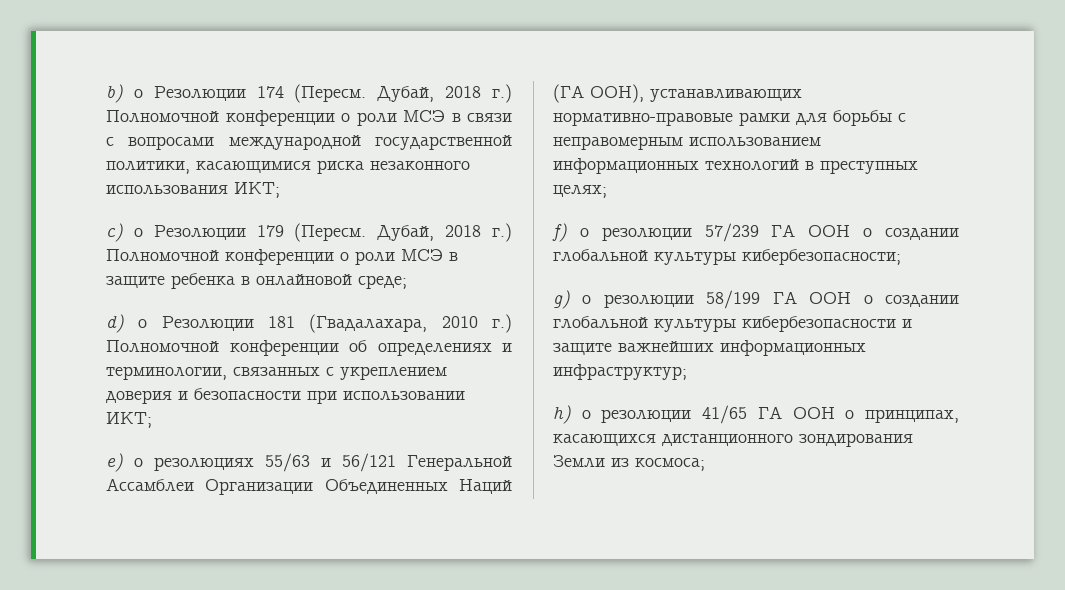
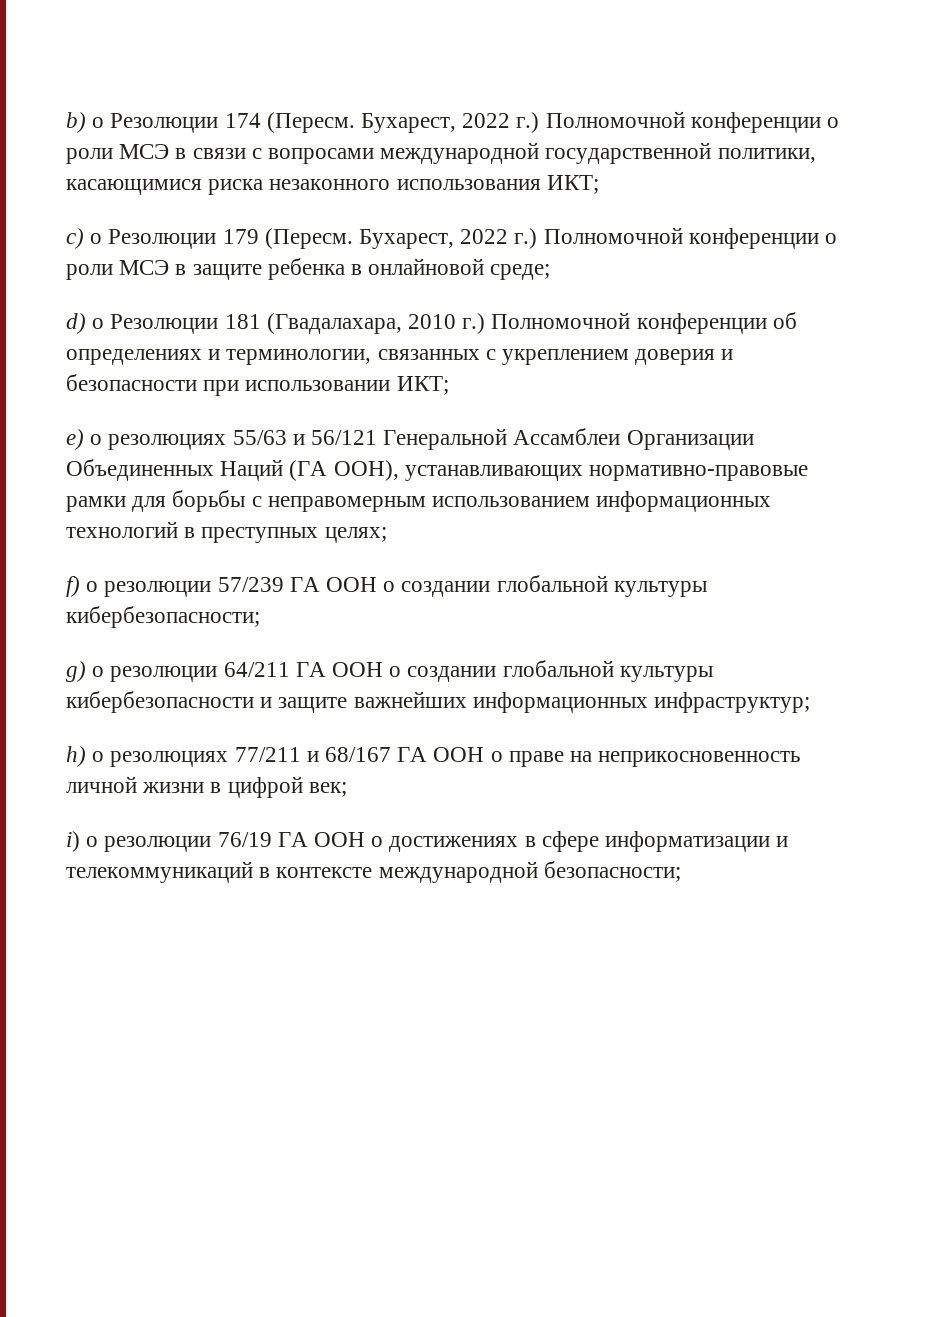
[377,86,482,102] Дубай, 2018 -> [361,113,511,133] Бухарест, 2022
[377,225,482,241] Дубай, 2018 -> [359,229,509,249] Бухарест, 2022
[706,290,761,309] 58/199 -> [223,662,290,677] 64/211
[601,405,959,424] [553,433,913,447] [553,455,705,471] резолюции 41/65 ГА ООН о принципах, касающихся дистанционного зондирования Земли из космоса; -> [110,747,801,767] [66,776,347,798] [66,831,789,852] [66,861,681,883] резолюциях 77/211 и 68/167 ГА ООН о праве на неприкосновенность личной жизни в цифрой век; // i) о резолюции 76/19 ГА ООН о достижениях в сфере информатизации и телекоммуникаций в контексте международной безопасности;

